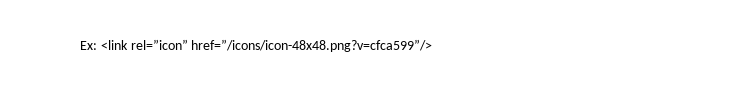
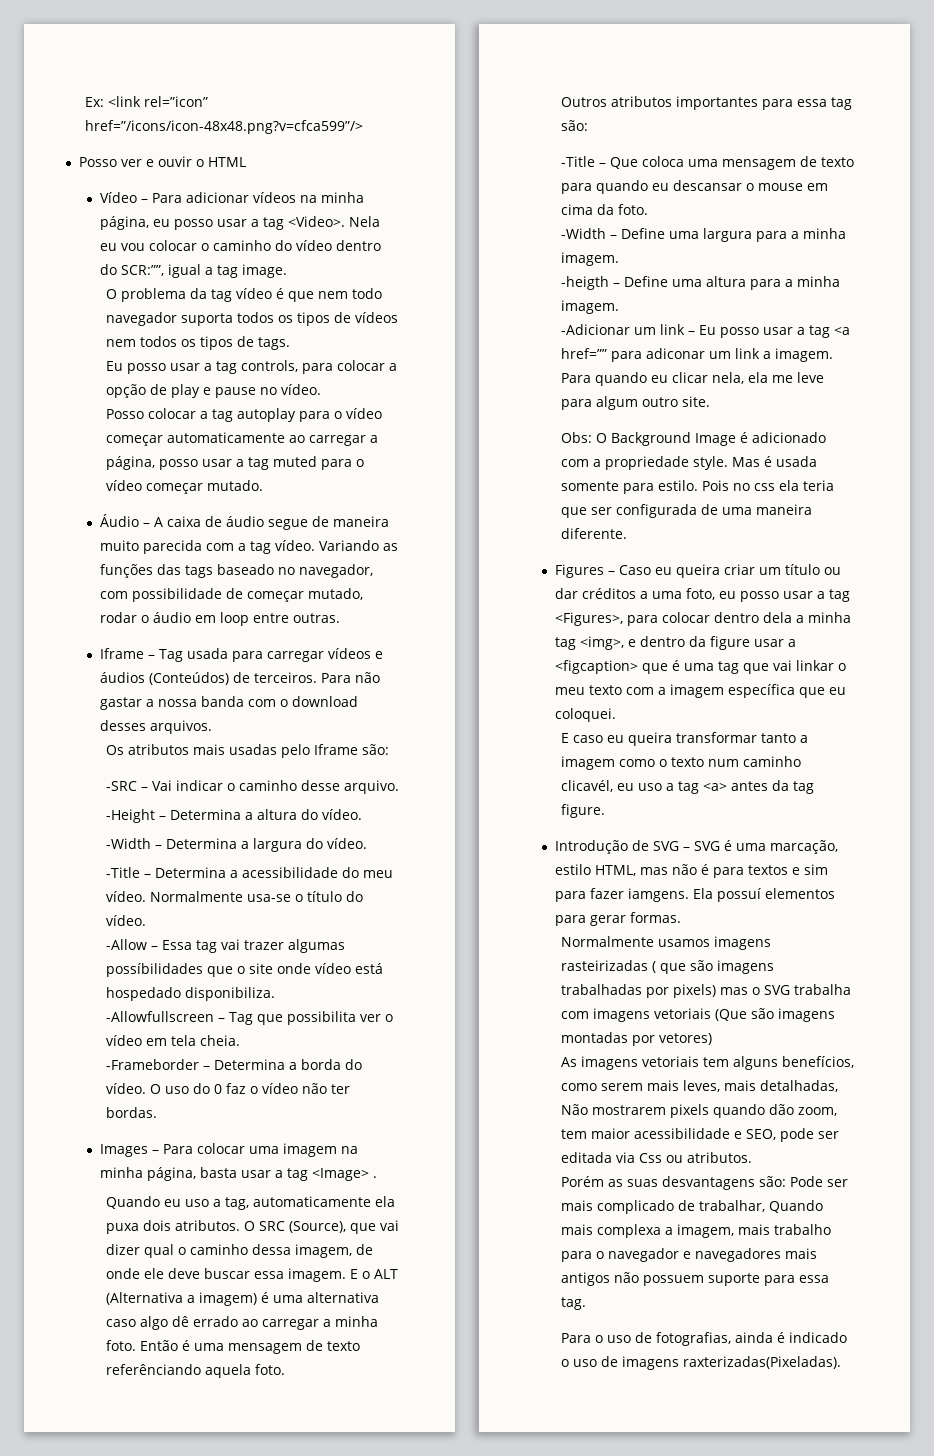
(433, 45) none -> [78,156,246,167] [100,192,365,203] [100,216,381,230] [100,240,382,251] [100,264,288,278] [105,288,382,302] [105,312,398,326] [105,336,290,350] [105,360,397,374] [105,384,321,398] [105,408,382,422] [105,432,378,446] [105,456,364,470] [105,480,263,494] [100,514,390,530] [100,540,399,554] [100,564,374,578] [100,588,364,602] [100,612,341,626] [100,648,384,662] [100,672,381,685] [100,696,359,710] [100,720,213,734] [105,744,389,758] [105,780,399,794] [105,809,362,823] [105,838,367,852] [105,867,393,878] [105,891,363,902] [105,915,146,926] [105,939,345,953] [105,963,383,977] [105,987,275,1001] [105,1011,393,1025] [105,1035,240,1046] [105,1059,362,1070] [105,1083,350,1094] [105,1107,157,1118] [100,1143,359,1157] [100,1167,378,1181] [105,1196,395,1210] [105,1220,399,1234] [105,1244,373,1258] [105,1268,398,1282] [105,1292,379,1306] [105,1316,378,1330] [105,1340,360,1354] [105,1364,285,1378] [560,96,852,110] [560,120,588,131] [560,156,854,170] [560,180,828,194] [560,204,648,215] [560,228,846,242] [560,252,619,266] [560,276,840,290] [560,300,619,314] [560,324,850,338] [560,348,833,362] [560,372,824,386] [560,396,710,410] [560,432,826,446] [560,456,817,470] [560,480,834,494] [560,504,812,518] [560,528,627,539] [555,564,842,578] [555,588,851,602] [555,612,852,626] [555,636,797,650] [555,660,847,674] [555,684,847,698] [555,708,617,722] [560,732,808,746] [560,756,801,770] [560,780,814,794] [560,804,605,818] [555,840,839,854] [555,864,829,878] [555,888,836,902] [555,912,682,926] [560,936,771,950] [560,960,774,974] [560,984,851,998] [560,1008,835,1022] [560,1032,712,1046] [560,1056,854,1070] [560,1080,838,1092] [560,1104,837,1118] [560,1128,839,1142] [560,1152,752,1163] [560,1176,848,1190] [560,1200,823,1214] [560,1224,831,1238] [560,1248,817,1262] [560,1272,829,1286] [560,1297,586,1310] [560,1332,847,1346] [560,1356,841,1370] // Posso ver e ouvir o HTML // Vídeo – Para adicionar vídeos na minha página, eu posso usar a tag <Video>. Nela eu vou colocar o caminho do vídeo dentro do SCR:””, igual a tag image. // O problema da tag vídeo é que nem todo navegador suporta todos os tipos de vídeos nem todos os tipos de tags. // Eu posso usar a tag controls, para colocar a opção de play e pause no vídeo. // Posso colocar a tag autoplay para o vídeo começar automaticamente ao carregar a página, posso usar a tag muted para o vídeo começar mutado. // Áudio – A caixa de áudio segue de maneira muito parecida com a tag vídeo. Variando as funções das tags baseado no navegador, com possibilidade de começar mutado, rodar o áudio em loop entre outras. // Iframe – Tag usada para carregar vídeos e áudios (Conteúdos) de terceiros. Para não gastar a nossa banda com o download desses arquivos. // Os atributos mais usadas pelo Iframe são: // -SRC – Vai indicar o caminho desse arquivo. // -Height – Determina a altura do vídeo. // -Width – Determina a largura do vídeo. // -Title – Determina a acessibilidade do meu vídeo. Normalmente usa-se o título do vídeo. // -Allow – Essa tag vai trazer algumas possíbilidades que o site onde vídeo está hospedado disponibiliza. // -Allowfullscreen – Tag que possibilita ver o vídeo em tela cheia. // -Frameborder – Determina a borda do vídeo. O uso do 0 faz o vídeo não ter bordas. // Images – Para colocar uma imagem na minha página, basta usar a tag <Image> . // Quando eu uso a tag, automaticamente ela puxa dois atributos. O SRC (Source), que vai dizer qual o caminho dessa imagem, de onde ele deve buscar essa imagem. E o ALT (Alternativa a imagem) é uma alternativa caso algo dê errado ao carregar a minha foto. Então é uma mensagem de texto referênciando aquela foto. // Outros atributos importantes para essa tag são: // -Title – Que coloca uma mensagem de texto para quando eu descansar o mouse em cima da foto. // -Width – Define uma largura para a minha imagem. // -heigth – Define uma altura para a minha imagem. // -Adicionar um link – Eu posso usar a tag <a href=”” para adiconar um link a imagem. Para quando eu clicar nela, ela me leve para algum outro site. // Obs: O Background Image é adicionado com a propriedade style. Mas é usada somente para estilo. Pois no css ela teria que ser configurada de uma maneira diferente. // Figures – Caso eu queira criar um título ou dar créditos a uma foto, eu posso usar a tag <Figures>, para colocar dentro dela a minha tag <img>, e dentro da figure usar a <figcaption> que é uma tag que vai linkar o meu texto com a imagem específica que eu coloquei. // E caso eu queira transformar tanto a imagem como o texto num caminho clicavél, eu uso a tag <a> antes da tag figure. // Introdução de SVG – SVG é uma marcação, estilo HTML, mas não é para textos e sim para fazer iamgens. Ela possuí elementos para gerar formas. // Normalmente usamos imagens rasteirizadas ( que são imagens trabalhadas por pixels) mas o SVG trabalha com imagens vetoriais (Que são imagens montadas por vetores) // As imagens vetoriais tem alguns benefícios, como serem mais leves, mais detalhadas, Não mostrarem pixels quando dão zoom, tem maior acessibilidade e SEO, pode ser editada via Css ou atributos. // Porém as suas desvantagens são: Pode ser mais complicado de trabalhar, Quando mais complexa a imagem, mais trabalho para o navegador e navegadores mais antigos não possuem suporte para essa tag. // Para o uso de fotografias, ainda é indicado o uso de imagens raxterizadas(Pixeladas).

